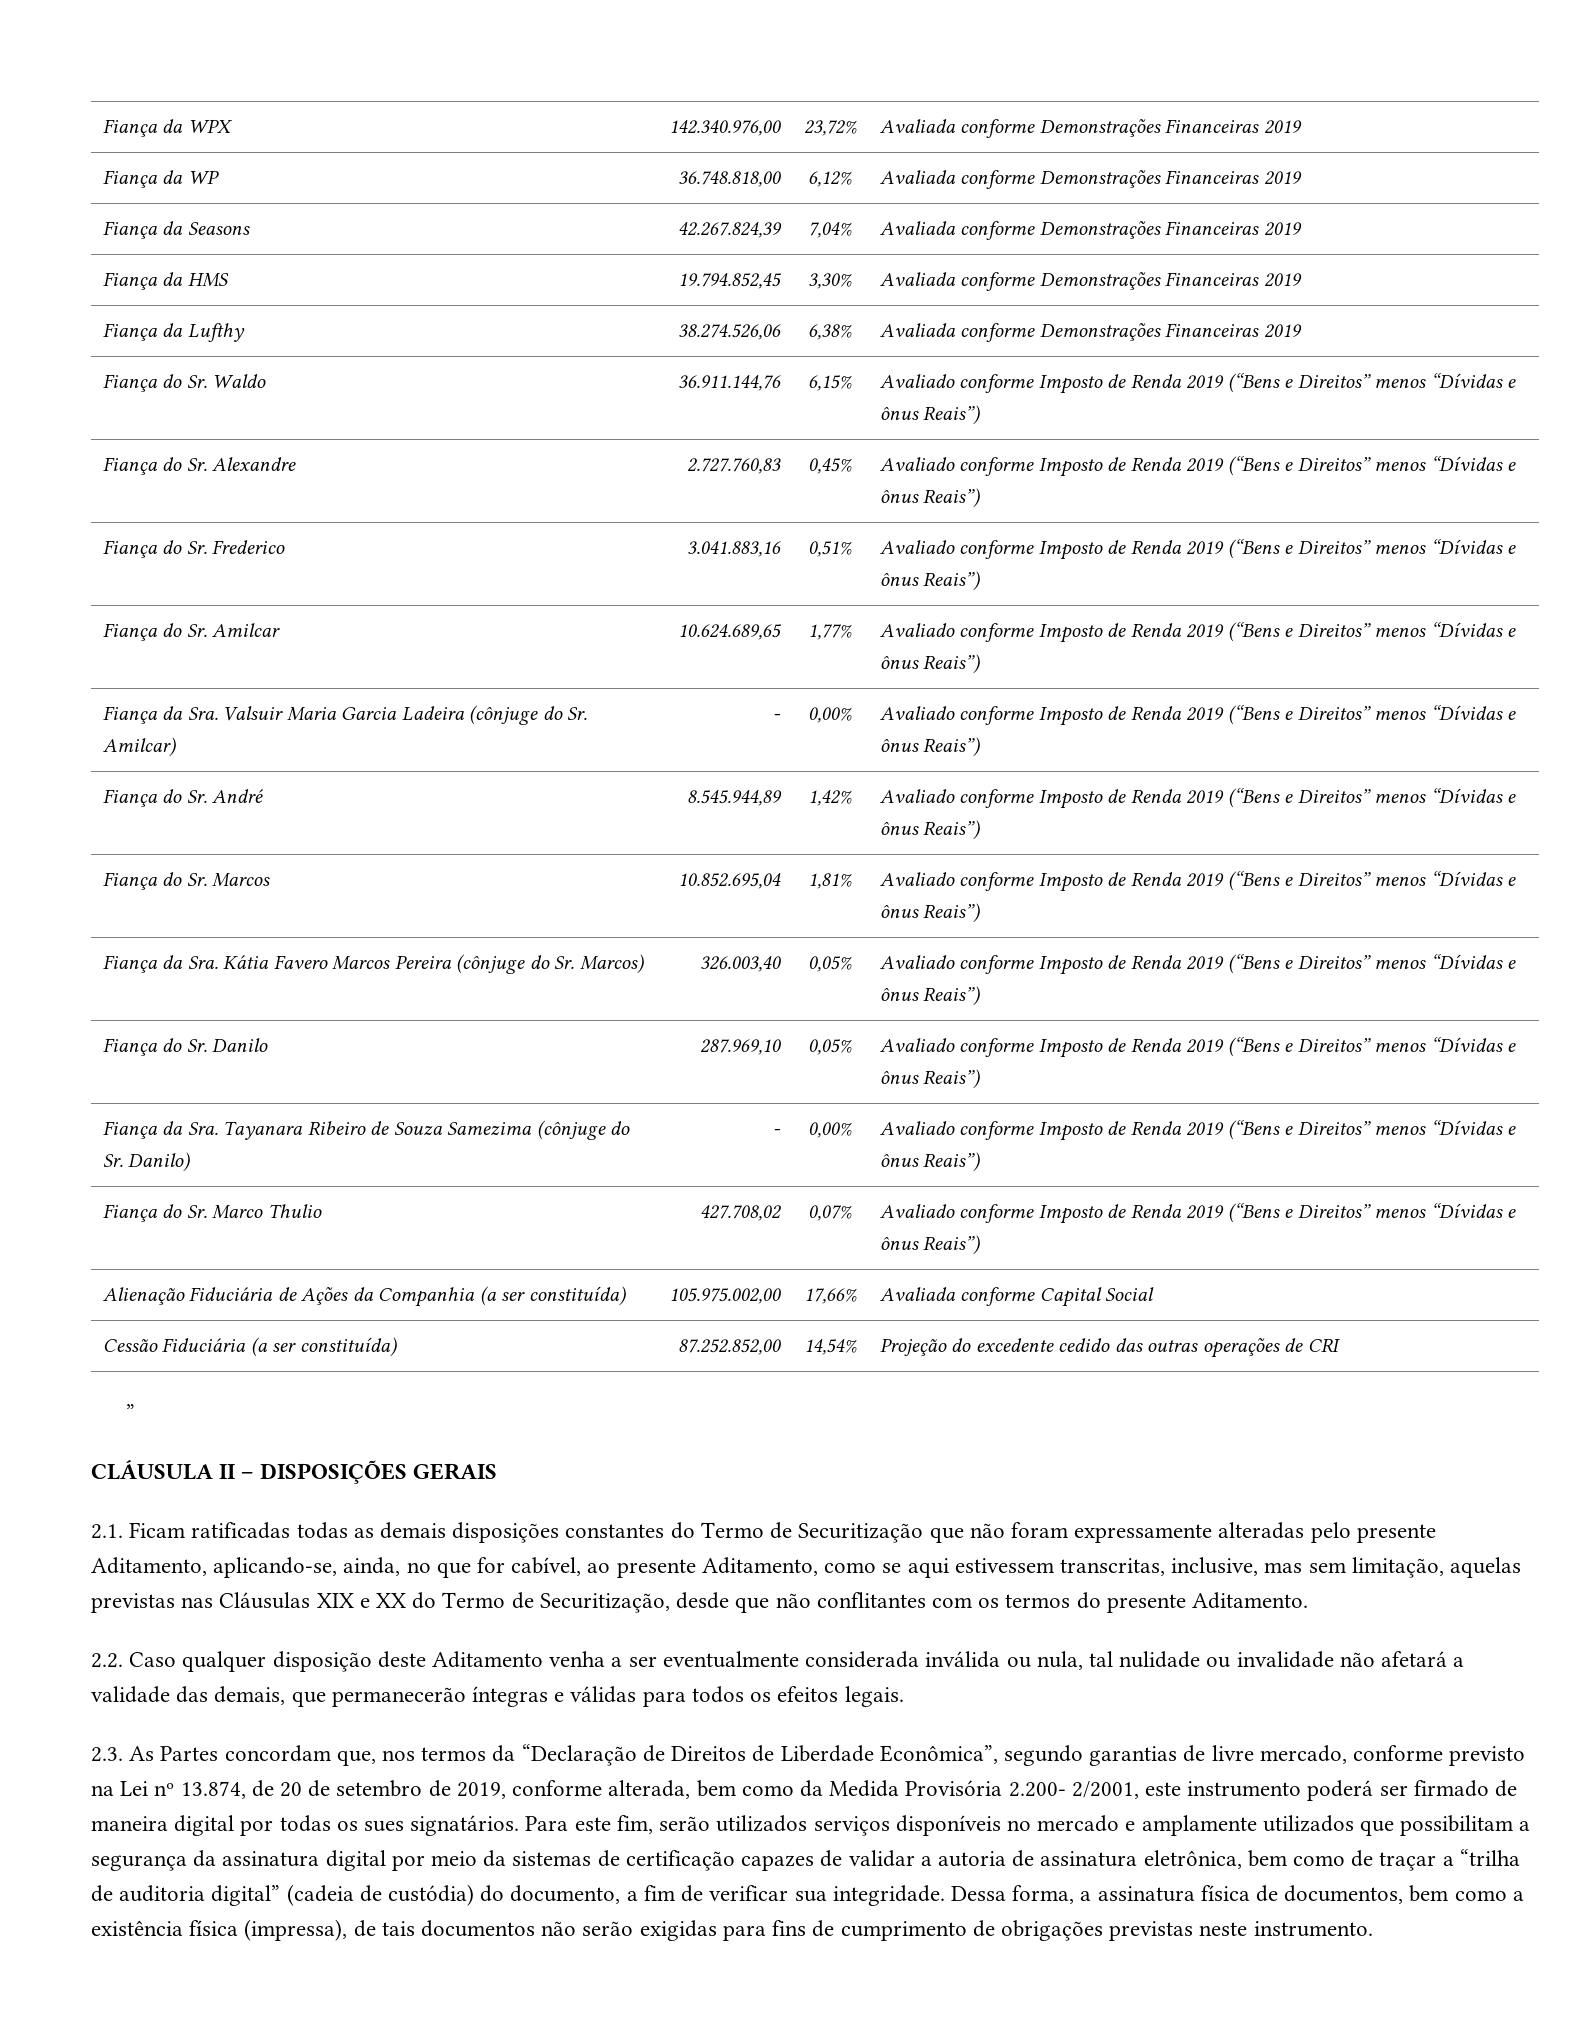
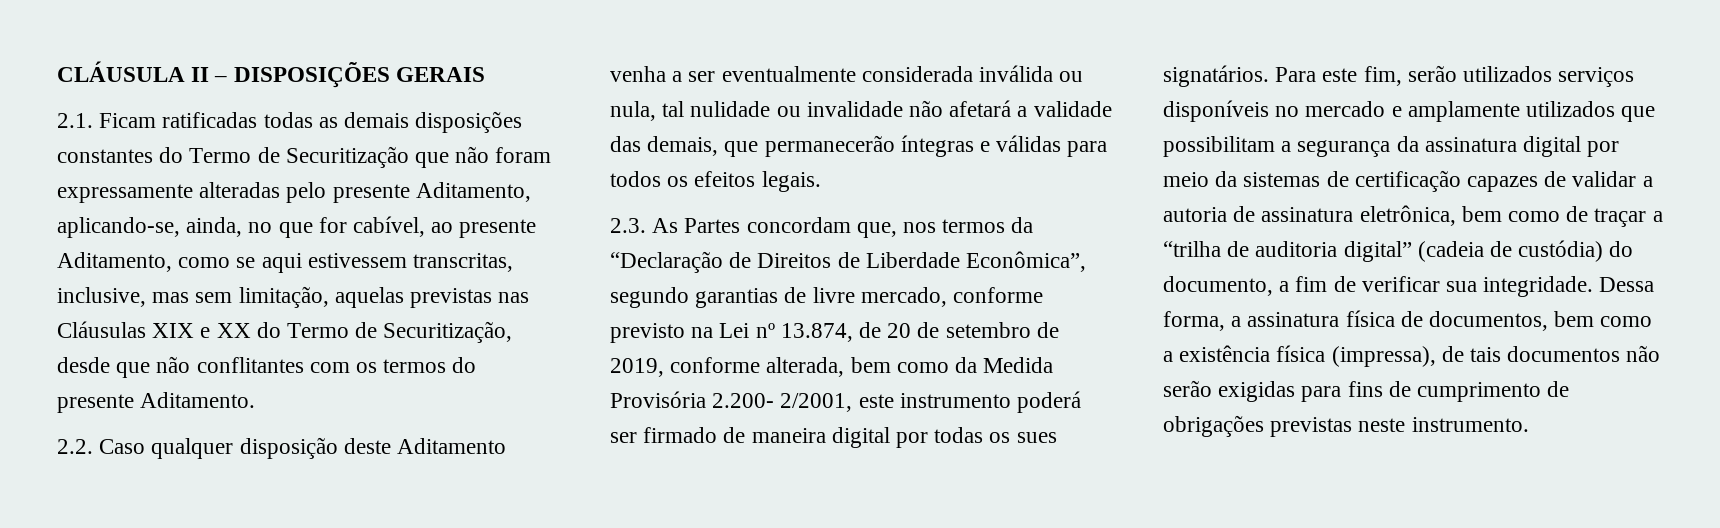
[102,119,232,137] [669,120,783,136] [803,120,857,136] [879,119,1302,138] [102,170,219,188] [678,171,783,187] [808,171,852,187] [879,170,1302,189] [102,221,250,239] [678,222,783,238] [808,222,852,238] [879,221,1302,240] [102,272,229,290] [678,273,783,289] [808,273,852,289] [879,272,1302,291] [102,323,245,342] [678,324,782,340] [808,324,852,340] [879,323,1302,342] [102,374,267,392] [678,375,782,391] [808,375,852,391] [879,373,1517,394] [879,405,981,425] [102,457,297,475] [687,458,782,474] [808,458,852,474] [879,456,1517,477] [879,488,981,508] [102,540,286,558] [687,541,782,557] [808,541,852,557] [879,539,1517,560] [879,571,981,591] [102,623,281,641] [678,624,783,640] [808,624,852,640] [879,622,1517,643] [879,654,981,674] [102,705,588,725] [102,737,176,757] [773,714,782,720] [808,707,852,723] [879,705,1517,726] [879,737,981,757] [102,789,264,807] [687,790,783,806] [808,790,852,806] [879,788,1517,809] [879,820,981,840] [102,872,271,890] [678,873,782,889] [808,873,852,889] [879,871,1517,892] [879,903,981,923] [102,954,644,974] [700,956,783,972] [808,956,852,972] [879,954,1517,975] [879,986,981,1006] [102,1038,269,1056] [700,1039,783,1055] [808,1039,852,1055] [879,1037,1517,1058] [879,1069,981,1089] [102,1120,631,1140] [102,1152,191,1172] [773,1129,782,1135] [808,1122,852,1138] [879,1120,1517,1141] [879,1152,981,1172] [102,1204,322,1222] [700,1205,783,1221] [808,1205,852,1221] [879,1203,1517,1224] [879,1235,981,1255] [102,1286,626,1307] [669,1288,783,1304] [803,1288,857,1304] [879,1287,1155,1307] [102,1337,397,1357] [678,1339,783,1355] [803,1339,857,1355] [879,1338,1340,1358] [125,1404,135,1420] Fiança da WPX | 142.340.976,00 | 23,72% | Avaliada conforme Demonstrações Financeiras 2019 // Fiança da WP | 36.748.818,00 | 6,12% | Avaliada conforme Demonstrações Financeiras 2019 // Fiança da Seasons | 42.267.824,39 | 7,04% | Avaliada conforme Demonstrações Financeiras 2019 // Fiança da HMS | 19.794.852,45 | 3,30% | Avaliada conforme Demonstrações Financeiras 2019 // Fiança da Lufthy | 38.274.526,06 | 6,38% | Avaliada conforme Demonstrações Financeiras 2019 // Fiança do Sr. Waldo | 36.911.144,76 | 6,15% | Avaliado conforme Imposto de Renda 2019 (“Bens e Direitos” menos “Dívidas e ônus Reais”) // Fiança do Sr. Alexandre | 2.727.760,83 | 0,45% | Avaliado conforme Imposto de Renda 2019 (“Bens e Direitos” menos “Dívidas e ônus Reais”) // Fiança do Sr. Frederico | 3.041.883,16 | 0,51% | Avaliado conforme Imposto de Renda 2019 (“Bens e Direitos” menos “Dívidas e ônus Reais”) // Fiança do Sr. Amilcar | 10.624.689,65 | 1,77% | Avaliado conforme Imposto de Renda 2019 (“Bens e Direitos” menos “Dívidas e ônus Reais”) // Fiança da Sra. Valsuir Maria Garcia Ladeira (cônjuge do Sr. Amilcar) | - | 0,00% | Avaliado conforme Imposto de Renda 2019 (“Bens e Direitos” menos “Dívidas e ônus Reais”) // Fiança do Sr. André | 8.545.944,89 | 1,42% | Avaliado conforme Imposto de Renda 2019 (“Bens e Direitos” menos “Dívidas e ônus Reais”) // Fiança do Sr. Marcos | 10.852.695,04 | 1,81% | Avaliado conforme Imposto de Renda 2019 (“Bens e Direitos” menos “Dívidas e ônus Reais”) // Fiança da Sra. Kátia Favero Marcos Pereira (cônjuge do Sr. Marcos) | 326.003,40 | 0,05% | Avaliado conforme Imposto de Renda 2019 (“Bens e Direitos” menos “Dívidas e ônus Reais”) // Fiança do Sr. Danilo | 287.969,10 | 0,05% | Avaliado conforme Imposto de Renda 2019 (“Bens e Direitos” menos “Dívidas e ônus Reais”) // Fiança da Sra. Tayanara Ribeiro de Souza Samezima (cônjuge do Sr. Danilo) | - | 0,00% | Avaliado conforme Imposto de Renda 2019 (“Bens e Direitos” menos “Dívidas e ônus Reais”) // Fiança do Sr. Marco Thulio | 427.708,02 | 0,07% | Avaliado conforme Imposto de Renda 2019 (“Bens e Direitos” menos “Dívidas e ônus Reais”) // Alienação Fiduciária de Ações da Companhia (a ser constituída) | 105.975.002,00 | 17,66% | Avaliada conforme Capital Social // Cessão Fiduciária (a ser constituída) | 87.252.852,00 | 14,54% | Projeção do excedente cedido das outras operações de CRI // ” // -> (57, 71) none

